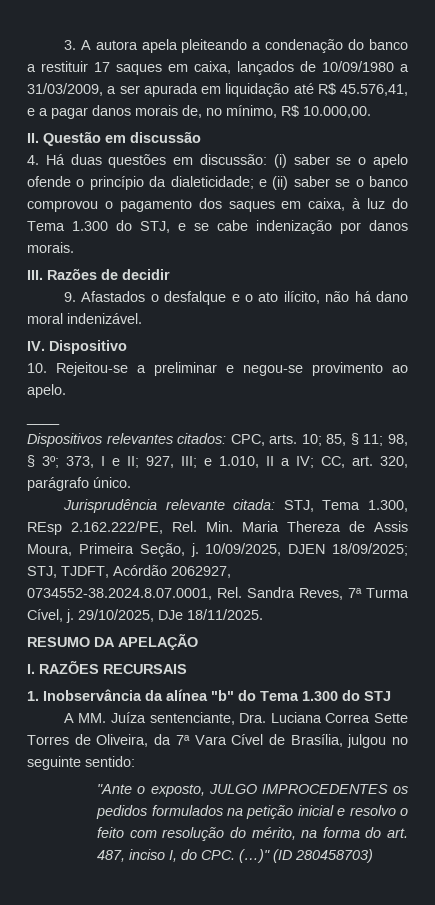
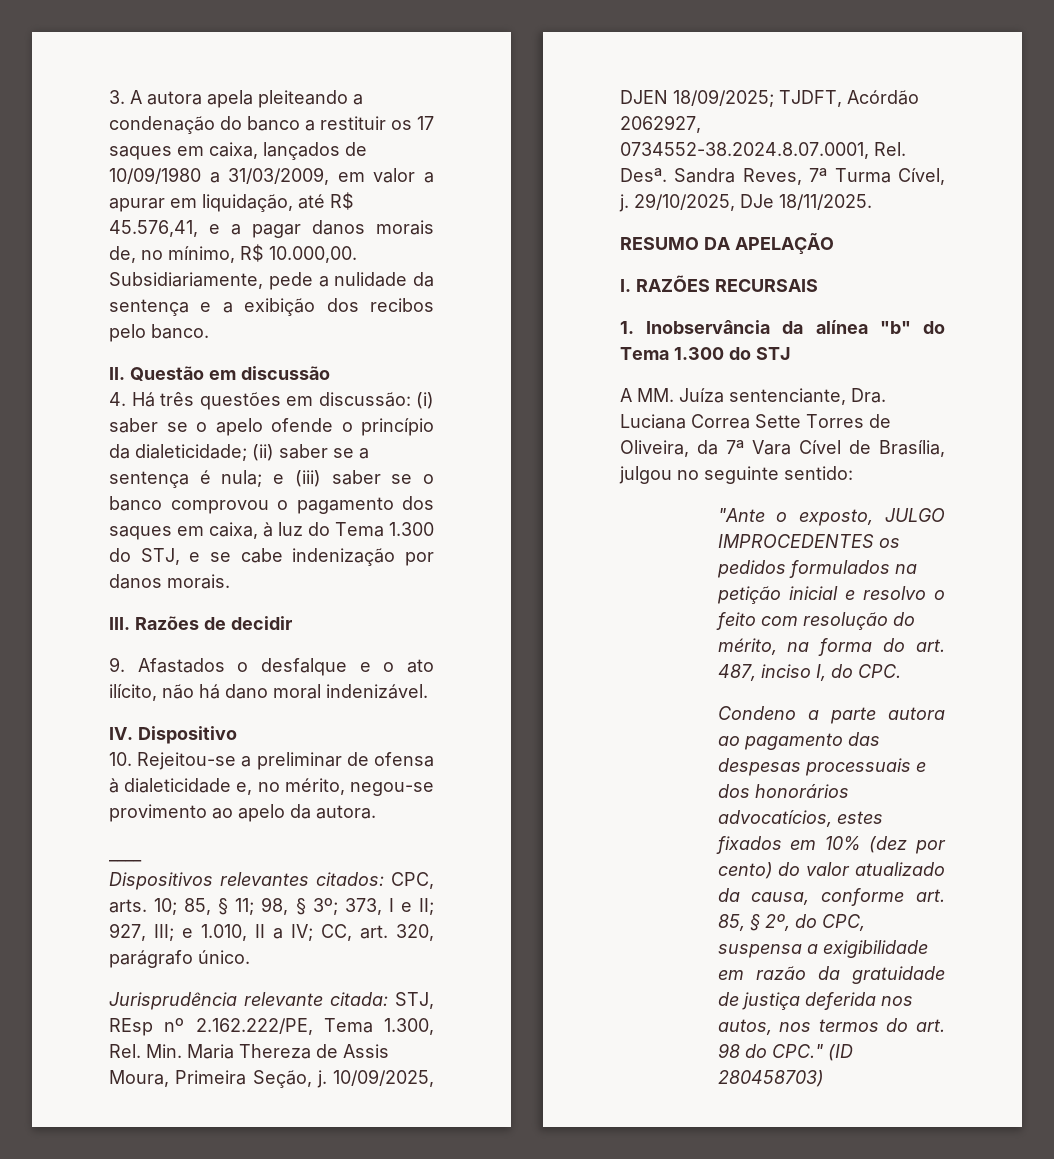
(88, 66) none -> [391,120,412,130] os
[107,83,290,97] a ser apurada em liquidação -> [337,168,434,183] [109,194,293,212] em valor a apurar em liquidação,
(371, 112) none -> [109,272,434,290] [109,298,434,316] [109,324,209,342] Subsidiariamente, pede a nulidade da sentença e a exibição dos recibos pelo banco.
[70,154,102,165] duas -> [160,392,194,406] três
[259,176,289,190] e (ii) -> [252,444,369,461] [109,470,321,488] (ii) saber se a sentença é nula; e (iii)
[226,362,408,376] [27,384,66,398] e negou-se provimento ao apelo. -> [346,752,434,767] [109,778,434,796] [109,804,376,822] de ofensa à dialeticidade e, no mérito, negou-se provimento ao apelo da autora.
[322,500,409,512] [27,521,163,535] Tema 1.300, REsp 2.162.222/PE, -> [109,1018,434,1036] REsp nº 2.162.222/PE, Tema 1.300,
[27,566,57,578] STJ, -> (774, 98) none
(242, 592) none -> [620,168,667,182] Desª.
[239,849,271,863] (…)" -> [717,706,945,724] [717,732,880,750] [717,758,926,776] [717,784,849,798] [717,810,883,827] [715,836,946,854] [717,862,945,879] [717,888,945,906] [717,914,865,931] [717,940,928,958] [717,966,945,984] [717,992,913,1010] [717,1018,945,1035] [717,1043,823,1058] // Condeno a parte autora ao pagamento das despesas processuais e dos honorários advocatícios, estes fixados em 10% (dez por cento) do valor atualizado da causa, conforme art. 85, § 2º, do CPC, suspensa a exigibilidade em razão da gratuidade de justiça deferida nos autos, nos termos do art. 98 do CPC."

